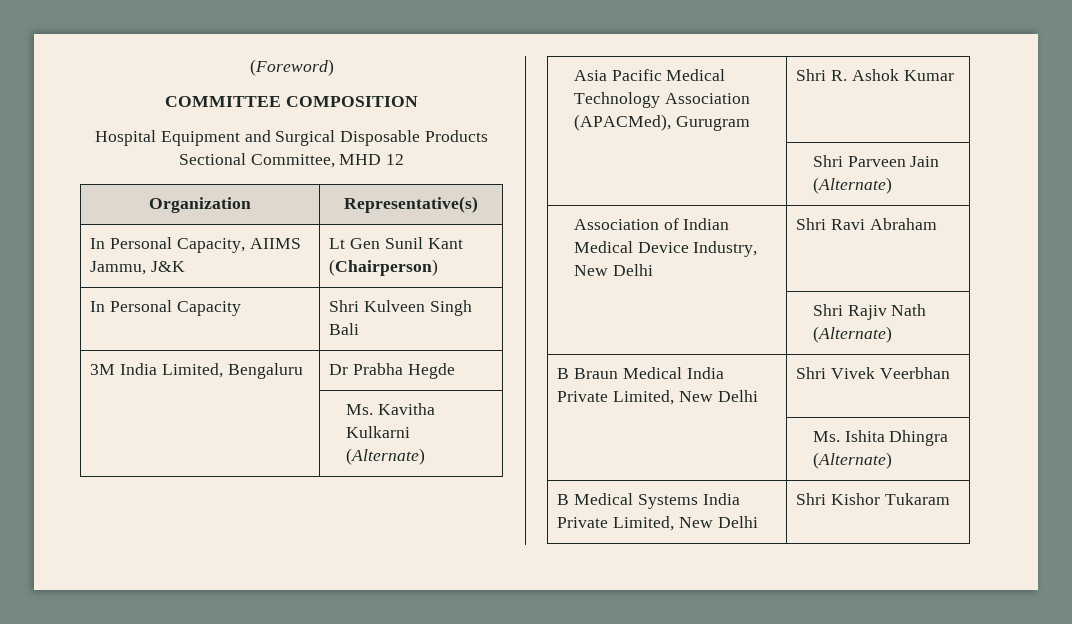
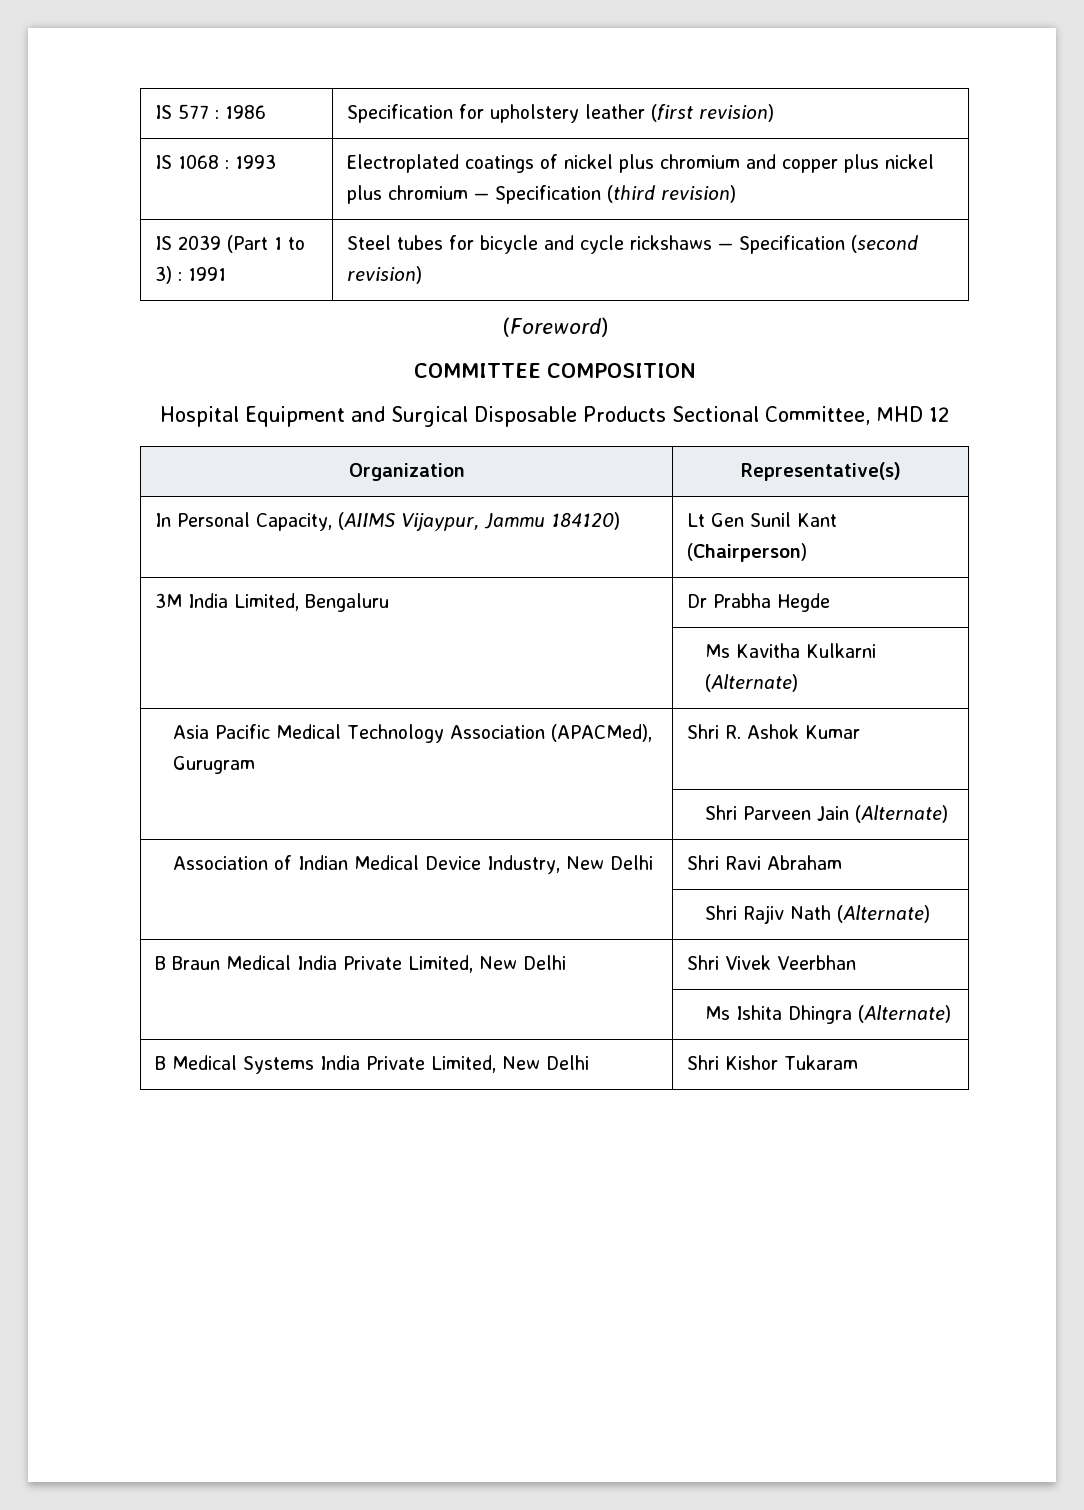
(249, 67) none -> [154,104,266,119] [346,104,774,123] [154,154,276,169] [346,154,934,173] [346,185,736,204] [154,235,305,253] [154,266,226,284] [346,235,918,254] [346,266,422,284] IS 577 : 1986 | Specification for upholstery leather (first revision) // IS 1068 : 1993 | Electroplated coatings of nickel plus chromium and copper plus nickel plus chromium — Specification (third revision) // IS 2039 (Part 1 to 3) : 1991 | Steel tubes for bicycle and cycle rickshaws — Specification (second revision) //
[249,238,301,249] [90,261,186,275] AIIMS Jammu, J&K -> [337,512,620,531] (AIIMS Vijaypur, Jammu 184120)
[90,300,241,316] [329,300,472,316] [329,323,360,335] // In Personal Capacity | Shri Kulveen Singh Bali -> (807, 552) none
[346,404,374,415] Ms. -> [704,644,730,658] Ms
[813,431,841,442] Ms. -> [704,1006,730,1020] Ms

